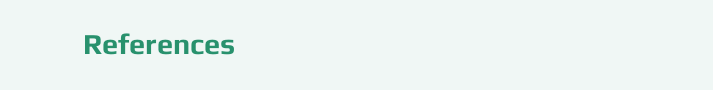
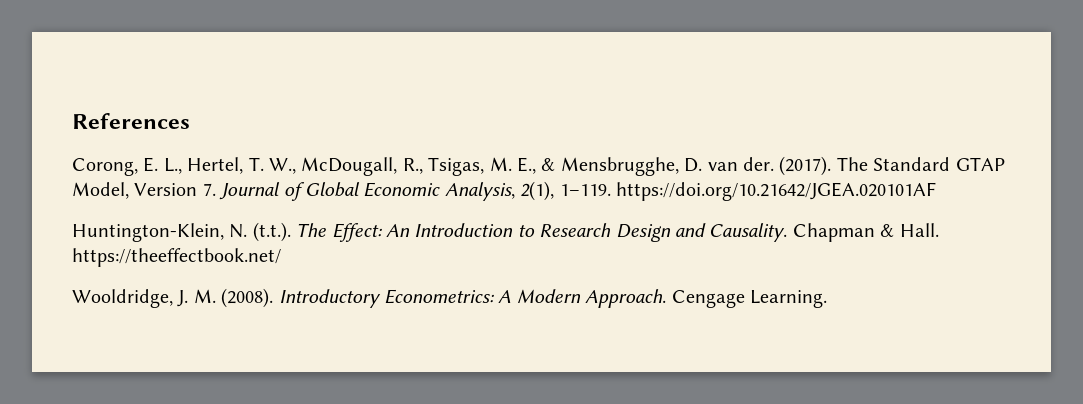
(235, 44) none -> [72,156,1005,176] [72,181,936,201] [72,222,939,242] [72,248,281,267] [72,288,827,308] // Corong, E. L., Hertel, T. W., McDougall, R., Tsigas, M. E., & Mensbrugghe, D. van der. (2017). The Standard GTAP Model, Version 7. Journal of Global Economic Analysis, 2(1), 1–119. https://doi.org/10.21642/JGEA.020101AF // Huntington-Klein, N. (t.t.). The Effect: An Introduction to Research Design and Causality. Chapman & Hall. https://theeffectbook.net/ // Wooldridge, J. M. (2008). Introductory Econometrics: A Modern Approach. Cengage Learning.

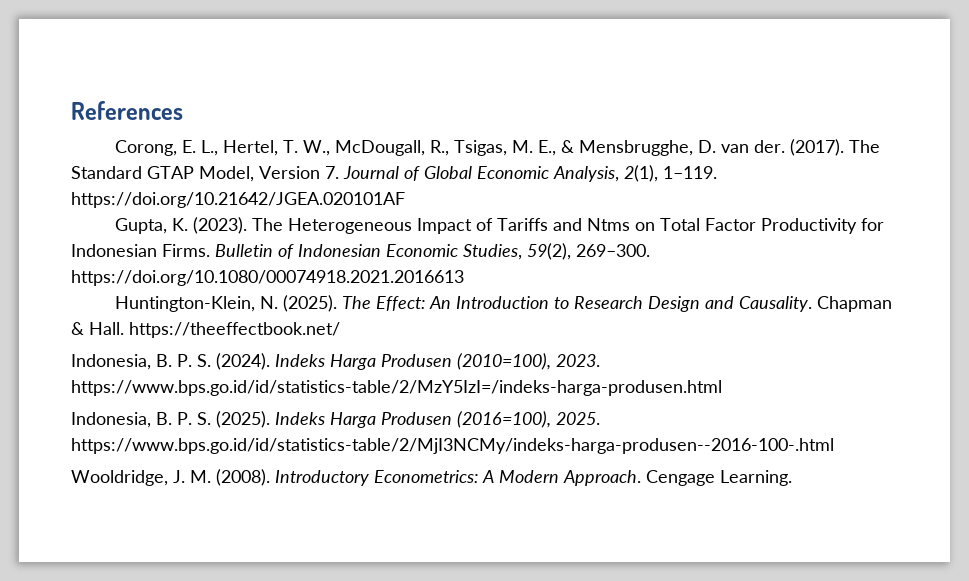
(936, 191) none -> [114,217,884,234] [71,243,650,260] [71,270,464,286] // Gupta, K. (2023). The Heterogeneous Impact of Tariffs and Ntms on Total Factor Productivity for Indonesian Firms. Bulletin of Indonesian Economic Studies, 59(2), 269–300. https://doi.org/10.1080/00074918.2021.2016613
[252,222,291,242] (t.t.). -> [282,295,337,312] (2025).
(281, 257) none -> [71,353,600,370] [71,380,722,396] [71,411,600,428] [71,438,834,454] // Indonesia, B. P. S. (2024). Indeks Harga Produsen (2010=100), 2023. https://www.bps.go.id/id/statistics-table/2/MzY5IzI=/indeks-harga-produsen.html // Indonesia, B. P. S. (2025). Indeks Harga Produsen (2016=100), 2025. https://www.bps.go.id/id/statistics-table/2/MjI3NCMy/indeks-harga-produsen--2016-100-.html

